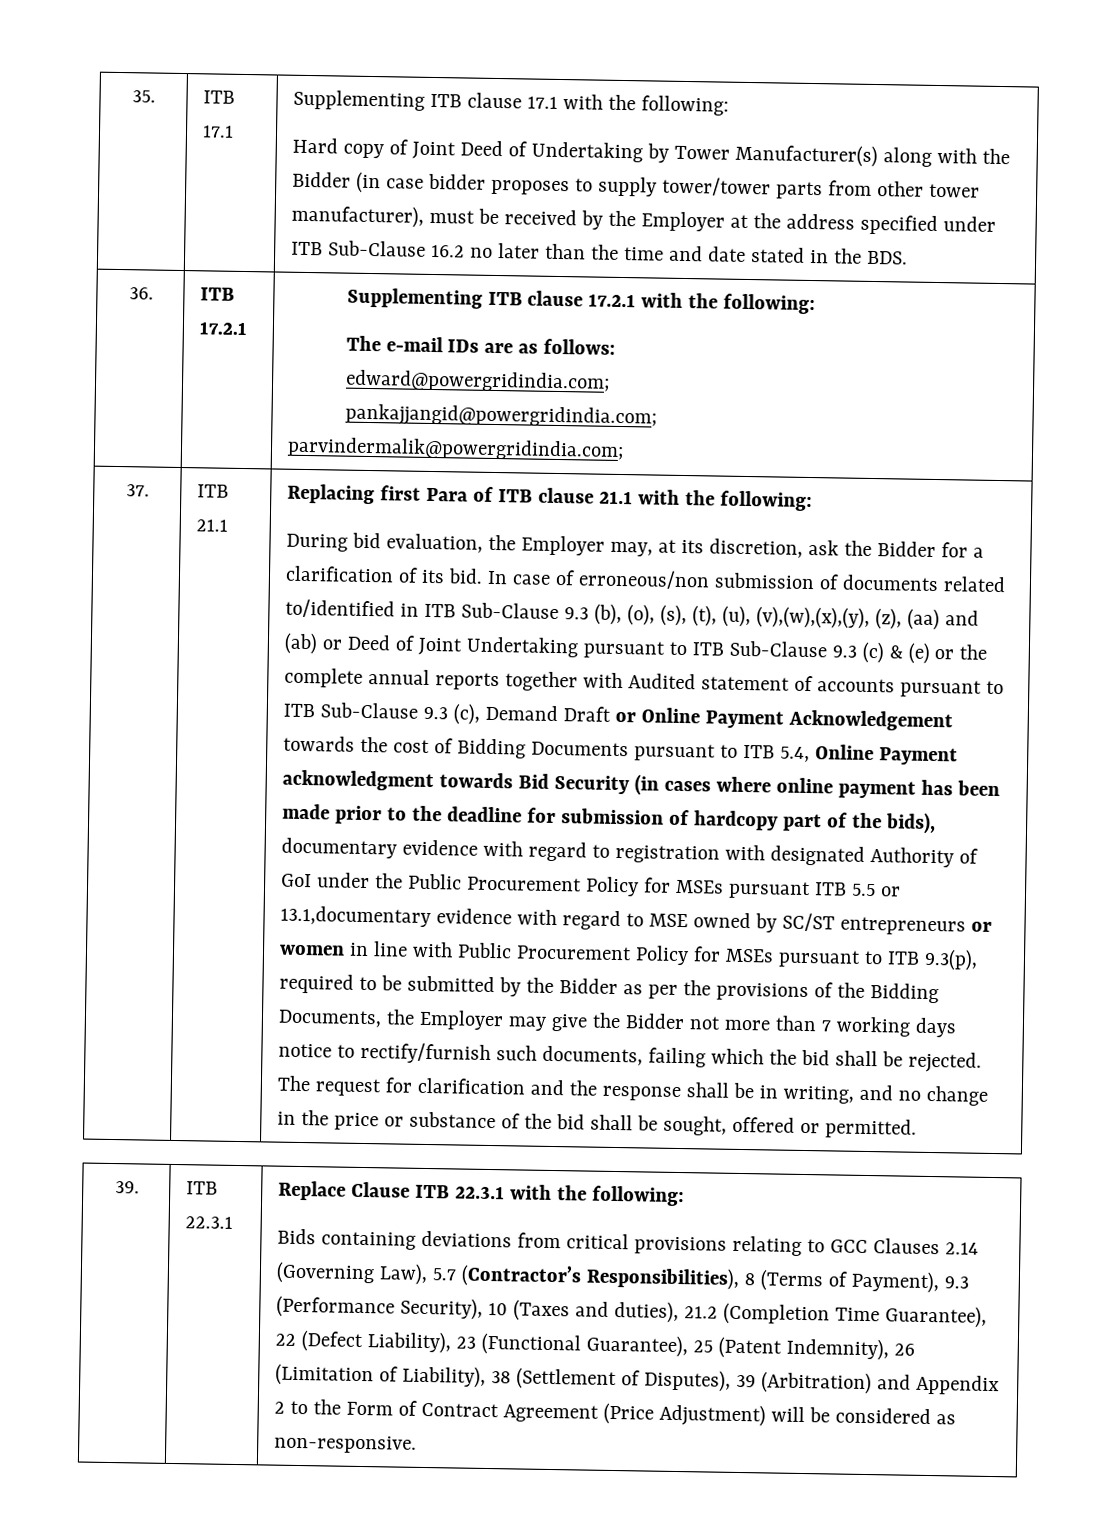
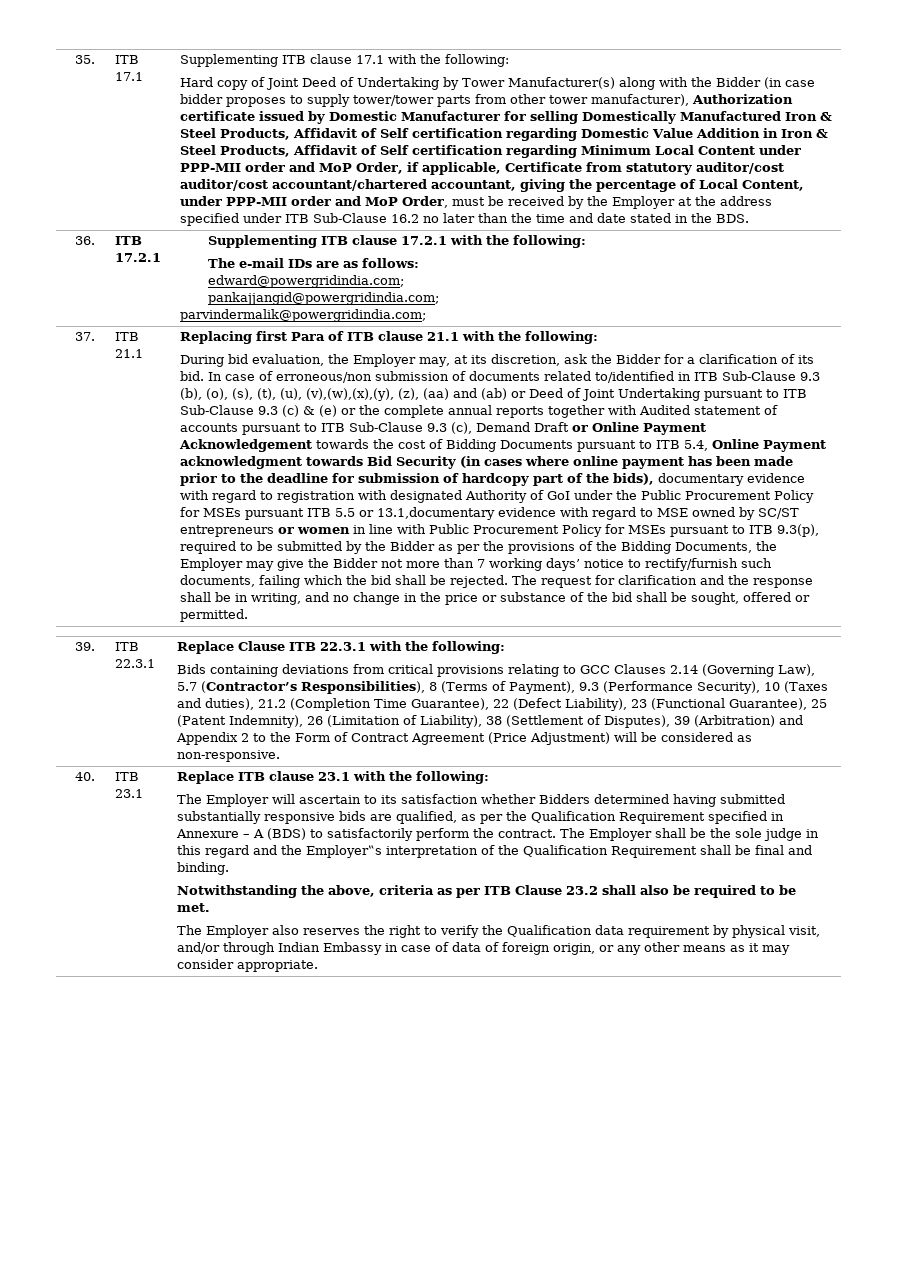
(425, 216) none -> [692,94,794,104] [180,111,833,124] [180,128,829,141] [180,145,802,158] [180,162,785,175] [180,179,805,192] [180,196,449,208] Authorization certificate issued by Domestic Manufacturer for selling Domestically Manufactured Iron & Steel Products, Affidavit of Self certification regarding Domestic Value Addition in Iron & Steel Products, Affidavit of Self certification regarding Minimum Local Content under PPP-MII order and MoP Order, if applicable, Certificate from statutory auditor/cost auditor/cost accountant/chartered accountant, giving the percentage of Local Content, under PPP-MII order and MoP Order,
[914,1017,957,1038] days -> [546,558,581,571] days’
(418, 1444) none -> [74,772,95,781] [115,772,140,781] [115,789,144,798] [177,771,490,784] [177,794,786,807] [177,811,785,824] [176,828,820,841] [177,845,813,858] [177,862,230,875] [177,885,797,898] [177,903,211,912] [177,925,821,938] [177,942,791,955] [177,959,319,972] // 40. | ITB 23.1 | Replace ITB clause 23.1 with the following: // The Employer will ascertain to its satisfaction whether Bidders determined having submitted substantially responsive bids are qualified, as per the Qualification Requirement specified in Annexure – A (BDS) to satisfactorily perform the contract. The Employer shall be the sole judge in this regard and the Employer‟s interpretation of the Qualification Requirement shall be final and binding. // Notwithstanding the above, criteria as per ITB Clause 23.2 shall also be required to be met. // The Employer also reserves the right to verify the Qualification data requirement by physical visit, and/or through Indian Embassy in case of data of foreign origin, or any other means as it may consider appropriate.

